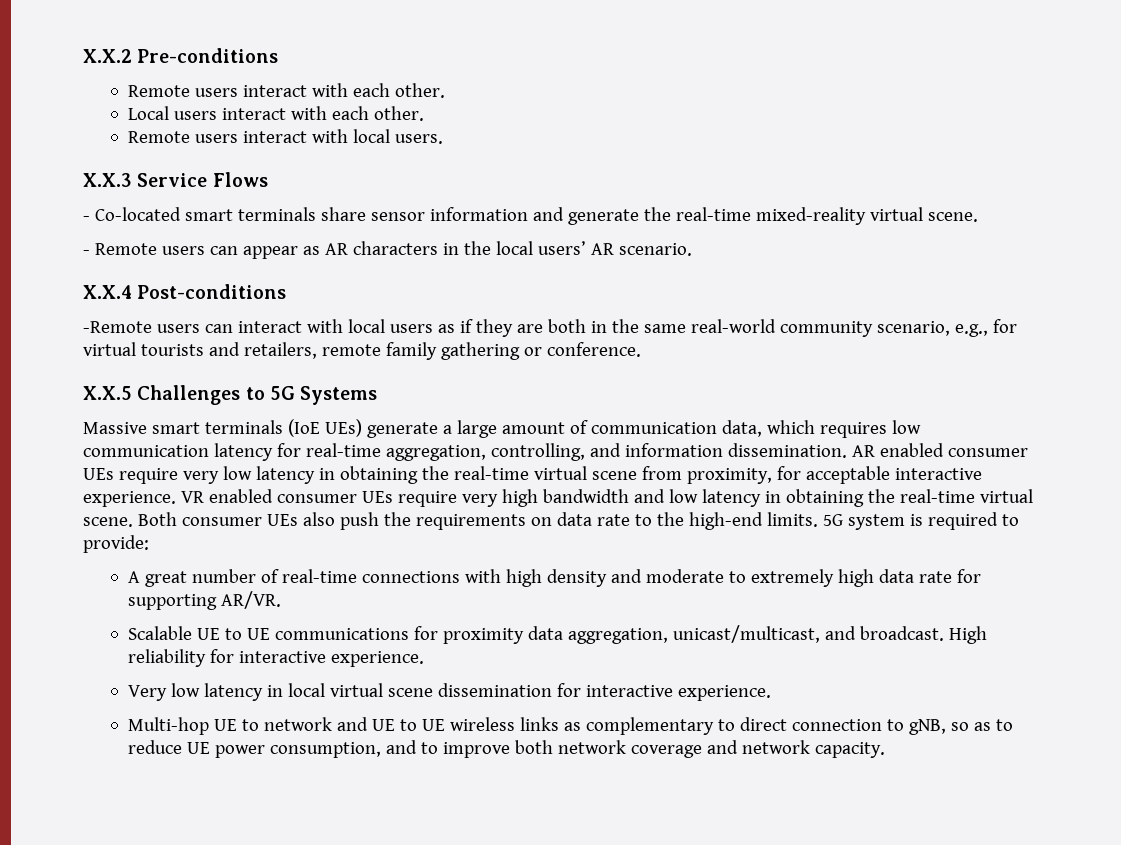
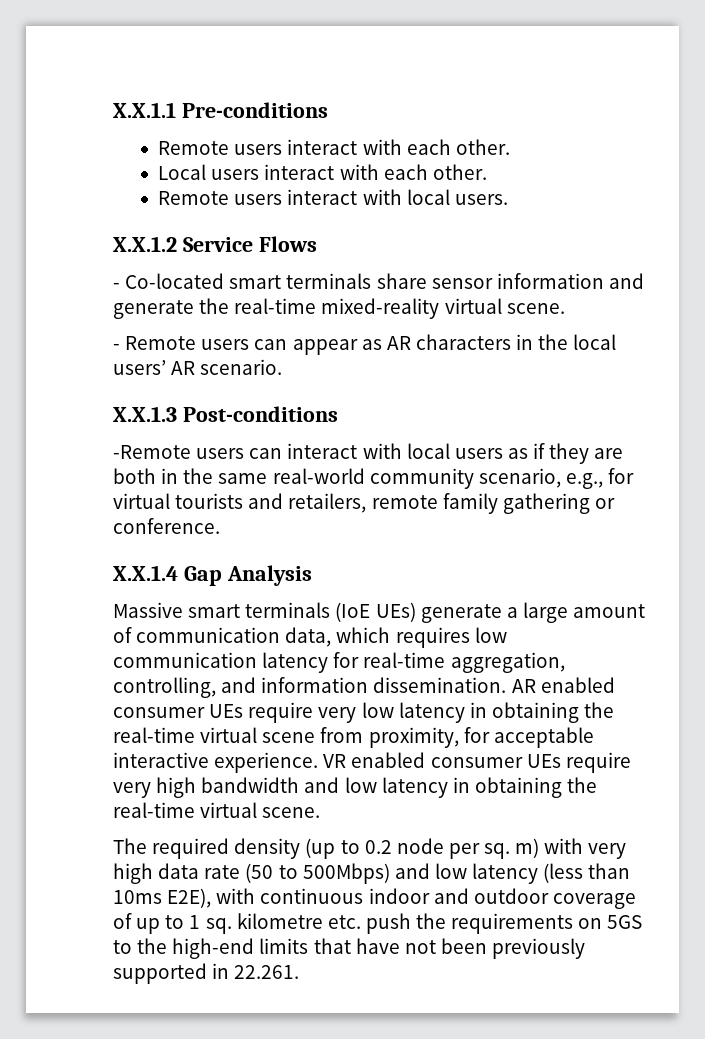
[83,49,132,63] X.X.2 -> [113,102,176,118] X.X.1.1
[83,173,132,187] X.X.3 -> [113,236,177,252] X.X.1.2
[83,285,132,299] X.X.4 -> [113,406,177,422] X.X.1.3
[83,385,378,405] X.X.5 Challenges to 5G Systems -> [113,565,312,586] X.X.1.4 Gap Analysis
[137,512,335,526] Both consumer UEs also -> [113,838,627,859] [113,863,631,884] [113,888,636,909] [113,913,361,934] // The required density (up to 0.2 node per sq. m) with very high data rate (50 to 500Mbps) and low latency (less than 10ms E2E), with continuous indoor and outdoor coverage of up to 1 sq. kilometre etc.
[556,512,630,526] data rate -> [607,915,643,929] 5GS
[766,512,1019,530] [83,535,149,553] [127,569,981,587] [127,591,281,610] [127,625,987,644] [127,649,424,667] [127,683,771,701] [127,717,1013,735] [127,740,885,758] limits. 5G system is required to provide: // A great number of real-time connections with high density and moderate to extremely high data rate for supporting AR/VR. // Scalable UE to UE communications for proximity data aggregation, unicast/multicast, and broadcast. High reliability for interactive experience. // Very low latency in local virtual scene dissemination for interactive experience. // Multi-hop UE to network and UE to UE wireless links as complementary to direct connection to gNB, so as to reduce UE power consumption, and to improve both network coverage and network capacity. -> [259,938,586,959] [113,963,300,984] limits that have not been previously supported in 22.261.

